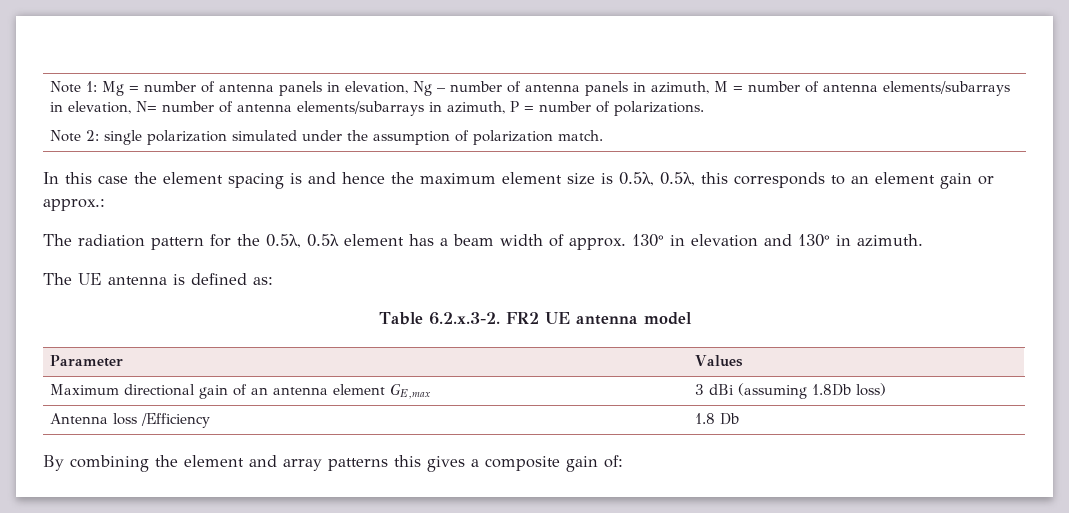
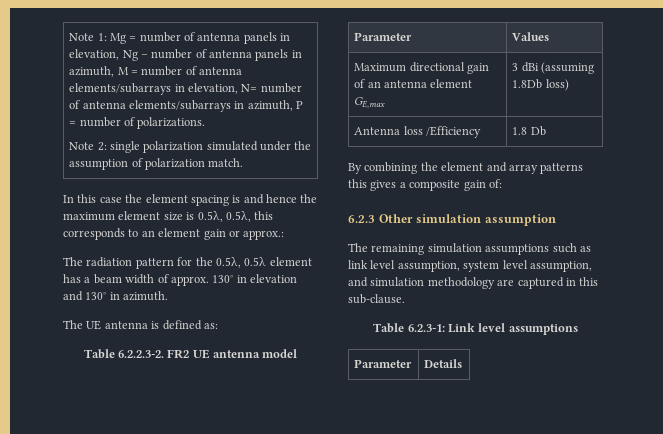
[428,312,500,325] 6.2.x.3-2. -> [117,350,164,358] 6.2.2.3-2.
(623, 461) none -> [348,214,556,226] [348,243,591,255] [348,260,592,272] [348,277,599,289] [348,294,405,304] [373,323,578,335] [354,359,413,368] [424,359,463,368] // 6.2.3 Other simulation assumption // The remaining simulation assumptions such as link level assumption, system level assumption, and simulation methodology are captured in this sub-clause. // Table 6.2.3-1: Link level assumptions // Parameter | Details

